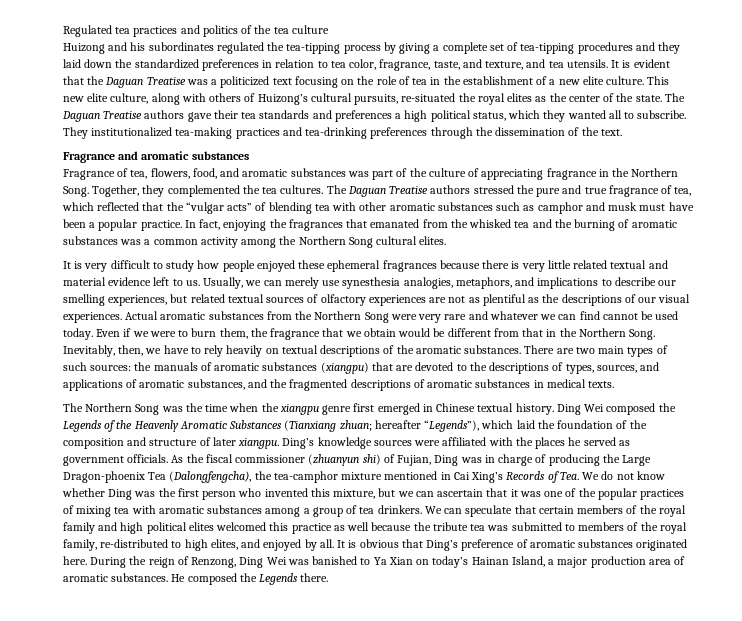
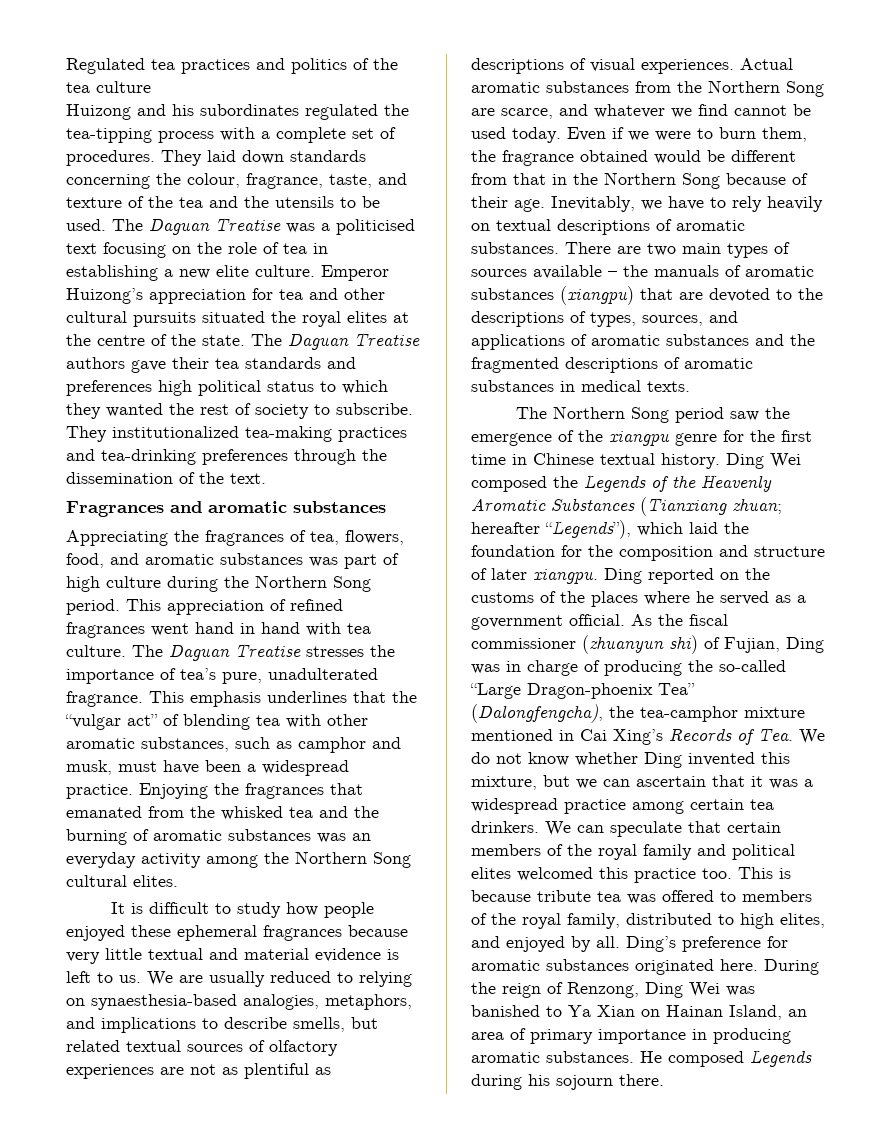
[383,42,431,54] by giving -> [220,127,255,141] with
[520,42,681,54] [63,59,670,71] [63,76,105,85] tea-tipping procedures and they laid down the standardized preferences in relation to tea color, fragrance, taste, and texture, and tea utensils. It is evident that the -> [66,150,366,166] [66,173,407,189] [66,196,380,208] [66,219,143,231] procedures. They laid down standards concerning the colour, fragrance, taste, and texture of the tea and the utensils to be used. The
[220,76,270,88] politicized -> [336,219,415,235] politicised
[443,76,548,85] the establishment of -> [66,265,158,281] establishing
[647,76,670,85] [63,93,600,105] This new elite culture, along with others of Huizong’s cultural pursuits, re-situated the royal elites as the center -> [321,265,389,281] [66,288,385,304] [66,311,409,327] [66,334,145,346] Emperor Huizong’s appreciation for tea and other cultural pursuits situated the royal elites at the centre
[395,110,506,122] a high political status, -> [158,380,336,396] high political status to
[608,110,622,119] all -> [169,403,309,419] the rest of society
[63,152,115,163] Fragrance -> [66,501,164,517] Fragrances
[63,169,115,180] Fragrance -> [66,530,284,546] Appreciating the fragrances
[409,168,679,180] [63,185,692,197] [62,202,140,211] the culture of appreciating fragrance in the Northern Song. Together, they complemented the tea cultures. The Daguan Treatise authors stressed the pure and true fragrance of tea, which reflected -> [66,575,371,592] [66,599,343,615] [66,622,371,638] [66,644,395,661] [66,668,378,684] [66,691,347,707] high culture during the Northern Song period. This appreciation of refined fragrances went hand in hand with tea culture. The Daguan Treatise stresses the importance of tea’s pure, unadulterated fragrance. This emphasis underlines
[227,203,253,211] acts” -> [127,714,158,726] act”
[437,202,493,211] substances -> [141,737,229,752] substances,
[608,202,638,211] musk -> [66,760,112,775] musk,
[98,219,267,231] popular practice. In fact, enjoying -> [262,760,349,776] [66,783,208,799] widespread practice. Enjoying
[144,239,198,245] a common -> [352,833,371,841] [66,852,136,868] an everyday
[84,263,108,272] very -> (144, 908) none
[482,260,520,269] there is -> (408, 931) none
[573,260,608,269] related -> (142, 954) none
(152, 281) none -> [387,949,399,960] is
[203,277,401,289] Usually, we can merely use synesthesia -> [147,971,412,987] [66,994,237,1010] We are usually reduced to relying on synaesthesia-based
[658,280,677,286] [63,294,168,306] our smelling experiences, -> [293,1017,345,1032] smells,
[542,294,657,306] the descriptions of our -> [471,58,586,74] descriptions of
[390,314,467,323] were very rare -> [471,108,553,119] are scarce,
[558,314,577,320] can -> (692, 113) none
[322,328,396,337] that we obtain -> [580,150,648,162] obtained
[629,329,656,340] [63,345,144,357] Song. Inevitably, then, -> [682,173,808,189] [471,196,635,212] Song because of their age. Inevitably,
[396,345,414,354] the -> (672, 225) none
[63,362,132,371] such sources: -> [471,265,617,279] sources available –
[187,379,245,390] substances, -> [666,334,749,346] substances
[161,403,420,415] was the time when the xiangpu genre first emerged -> [675,407,791,423] [471,430,812,446] [471,454,506,465] period saw the emergence of the xiangpu genre for the first time
[616,420,628,429] of -> [561,545,582,557] for
[282,437,513,449] Ding’s knowledge sources were affiliated with -> [604,568,770,584] [471,591,556,603] Ding reported on the customs of
(566, 443) none -> [644,591,690,605] where
[63,454,169,466] government officials. -> [797,595,806,603] [471,614,625,630] a government official.
[622,455,652,466] [63,471,167,483] Large Dragon-phoenix Tea -> [719,660,786,672] [470,683,695,699] so-called “Large Dragon-phoenix Tea”
[134,488,262,500] was the first person who -> (682, 760) none
[544,488,685,500] [63,505,358,517] one of the popular practices of mixing tea with aromatic substances among a group of -> [804,779,813,787] [471,798,744,814] a widespread practice among certain
[120,522,144,534] high -> (726, 850) none
[333,522,431,531] as well because the -> [702,867,791,879] [471,890,531,902] too. This is because
[511,522,562,531] submitted -> [662,890,714,902] offered
[100,539,169,548] re-distributed -> [626,913,712,925] distributed
[337,539,423,548] It is obvious that -> (620, 942) none
[516,539,528,548] of -> [767,936,788,948] for
[432,556,469,568] today’s -> (660, 1013) none
[548,556,686,568] [63,573,299,585] a major production area of aromatic substances. He composed the Legends -> [788,1009,807,1017] [471,1028,791,1044] [471,1050,812,1067] [471,1074,613,1090] an area of primary importance in producing aromatic substances. He composed Legends during his sojourn

